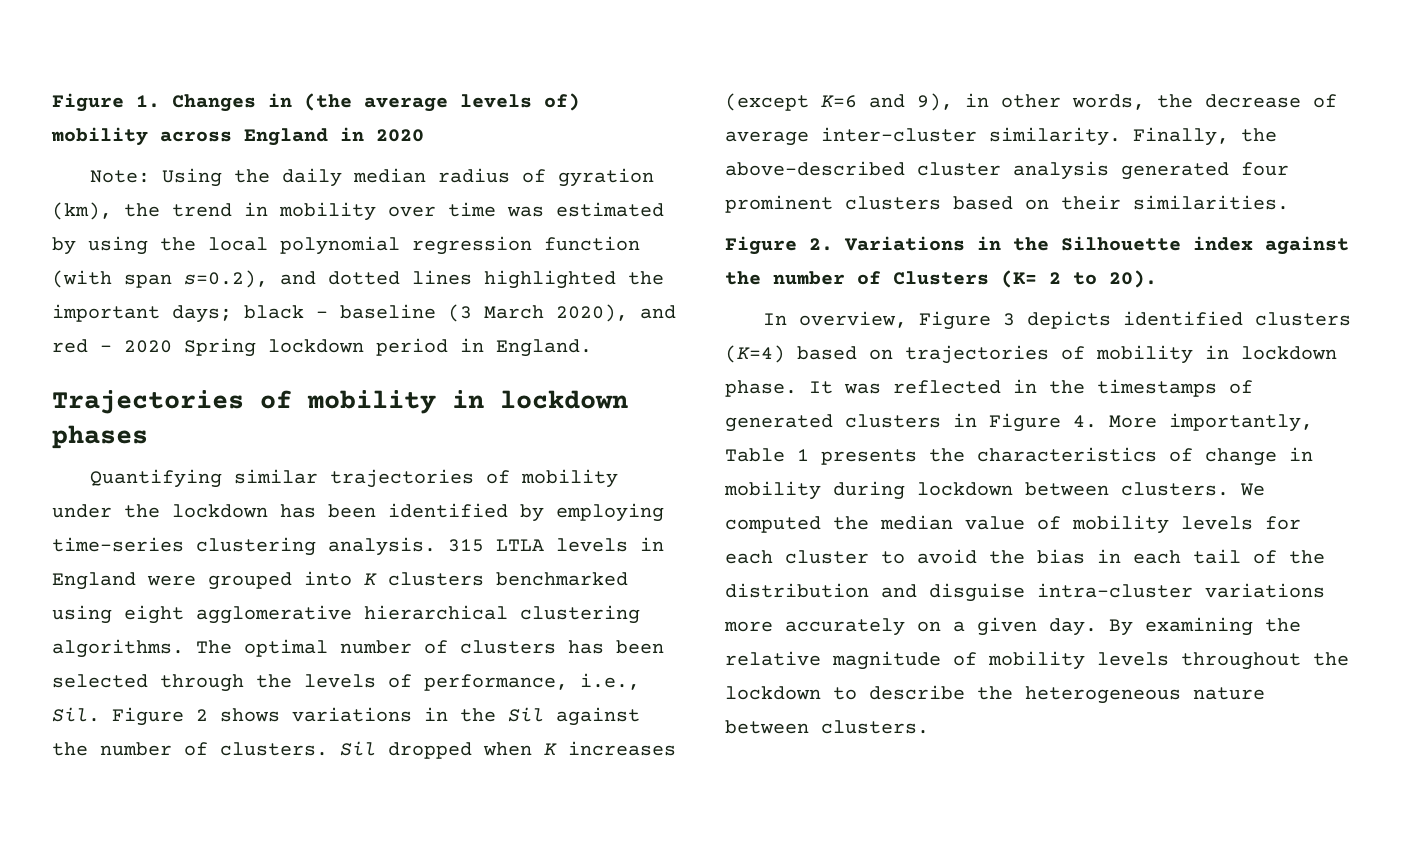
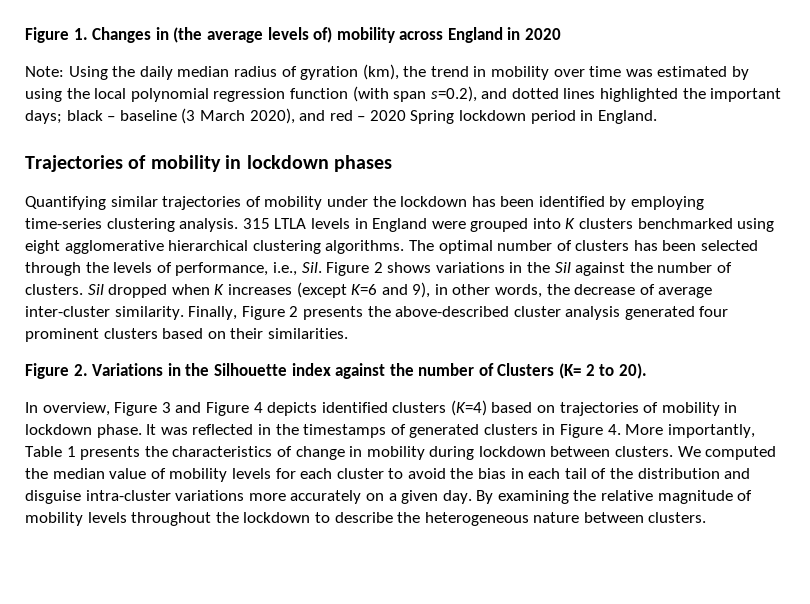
(1229, 136) none -> [241,306,363,320] Figure 2 presents
(1015, 319) none -> [175,402,263,416] and Figure 4

